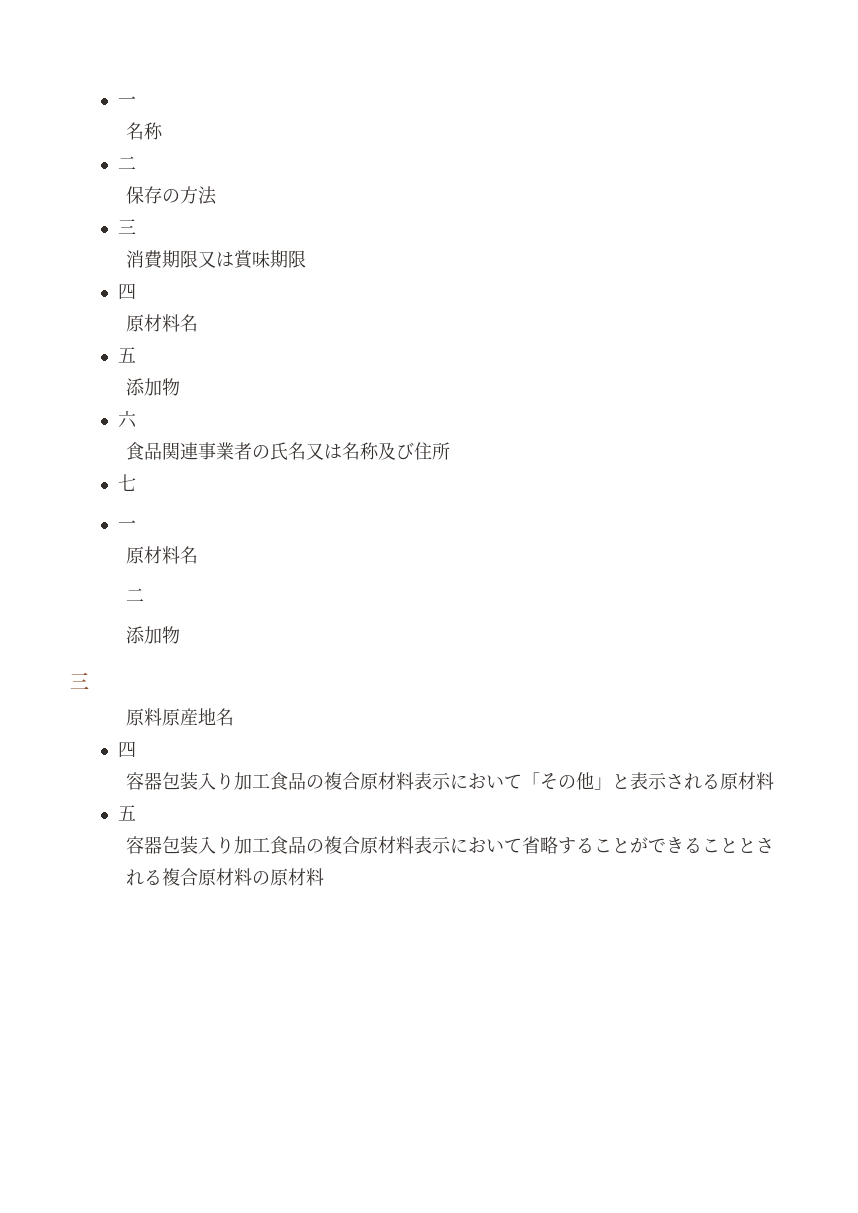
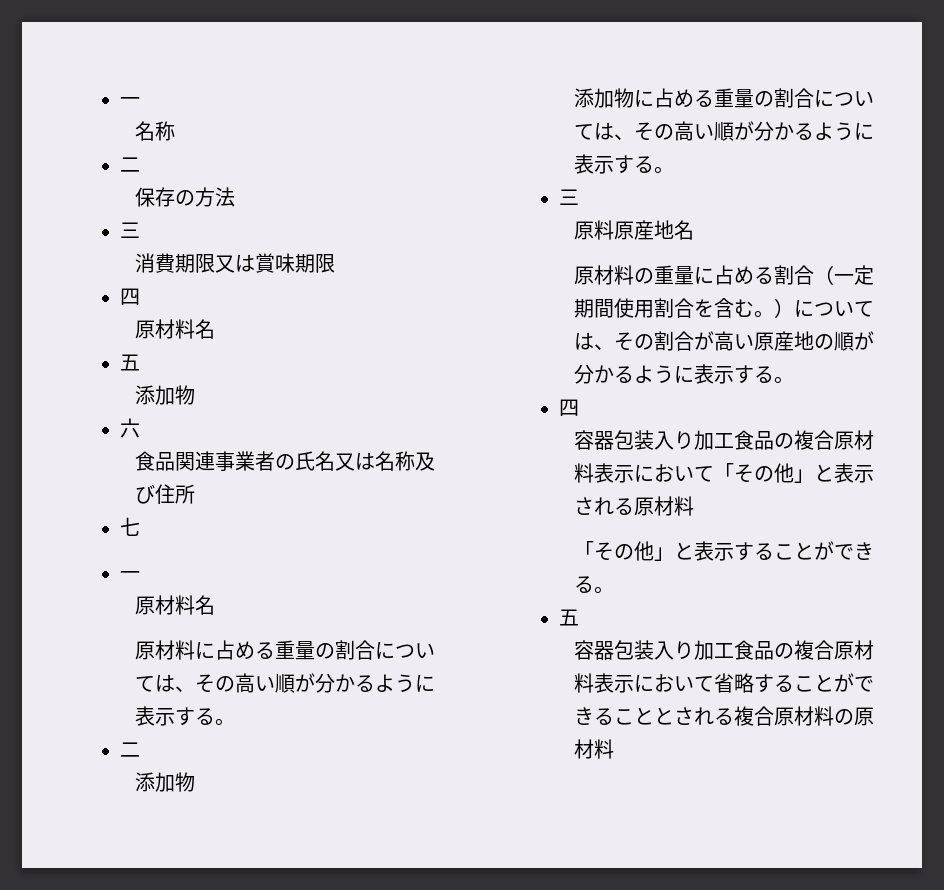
[125,588,144,602] [125,626,180,644] [70,672,89,689] [125,708,234,726] 二 // 添加物 // 三 // 原料原産地名 -> [134,640,435,660] [134,673,435,693] [134,706,235,726] [119,742,140,757] [134,772,195,792] [573,88,874,108] [573,121,874,141] [573,154,674,174] [558,189,579,205] [573,220,694,240] [573,265,874,285] [573,298,874,318] [573,331,874,351] [573,364,794,384] 原材料に占める重量の割合については、その高い順が分かるように表示する。 // 二 // 添加物 // 添加物に占める重量の割合については、その高い順が分かるように表示する。 // 三 // 原料原産地名 // 原材料の重量に占める割合（一定期間使用割合を含む。）については、その割合が高い原産地の順が分かるように表示する。
(774, 781) none -> [573,541,874,561] [573,576,614,594] // 「その他」と表示することができる。

